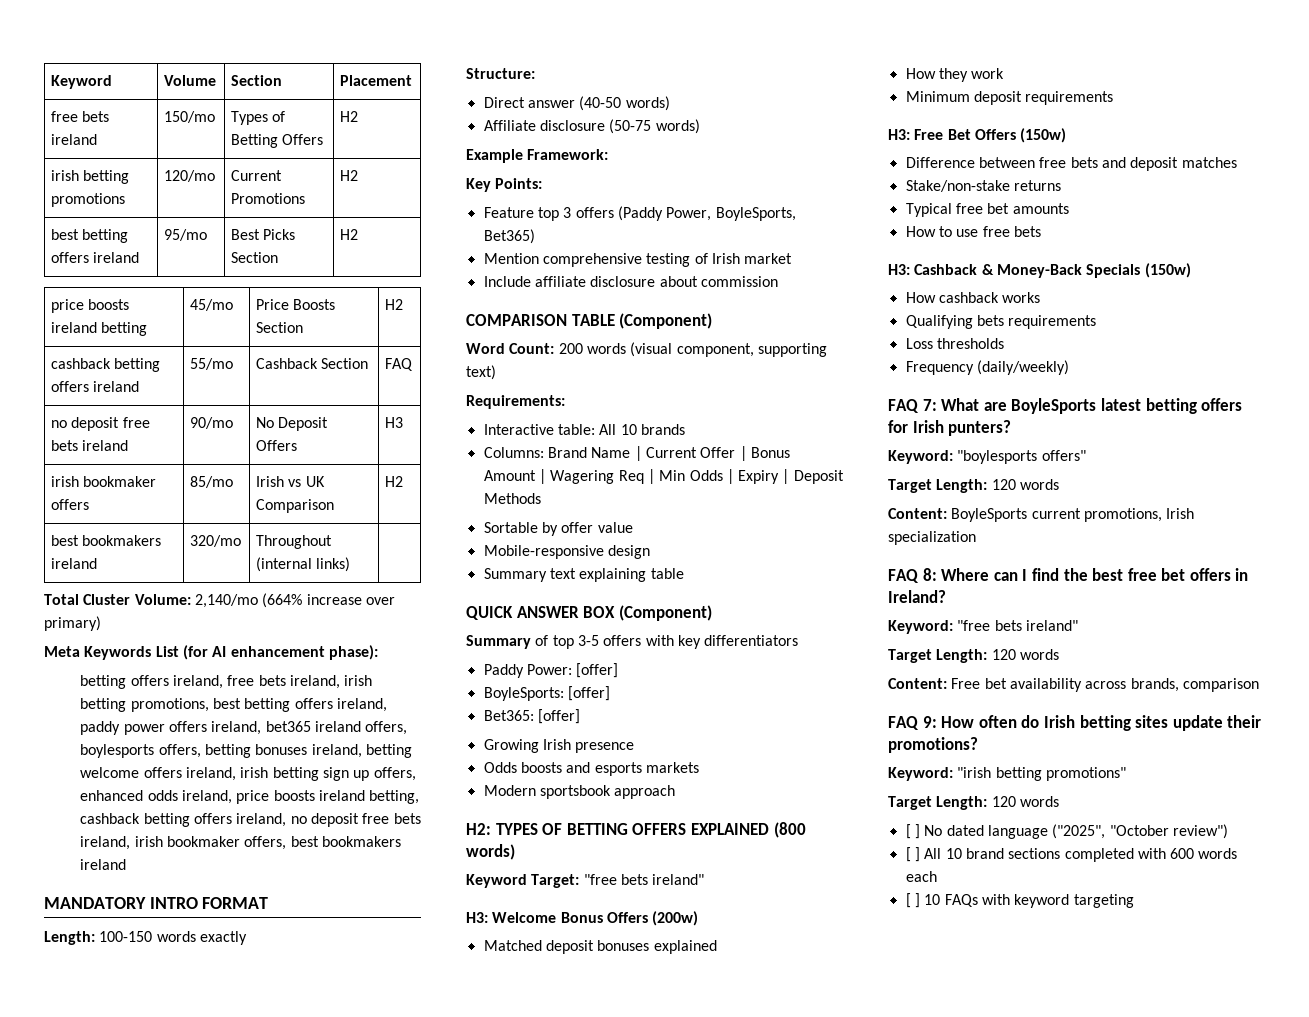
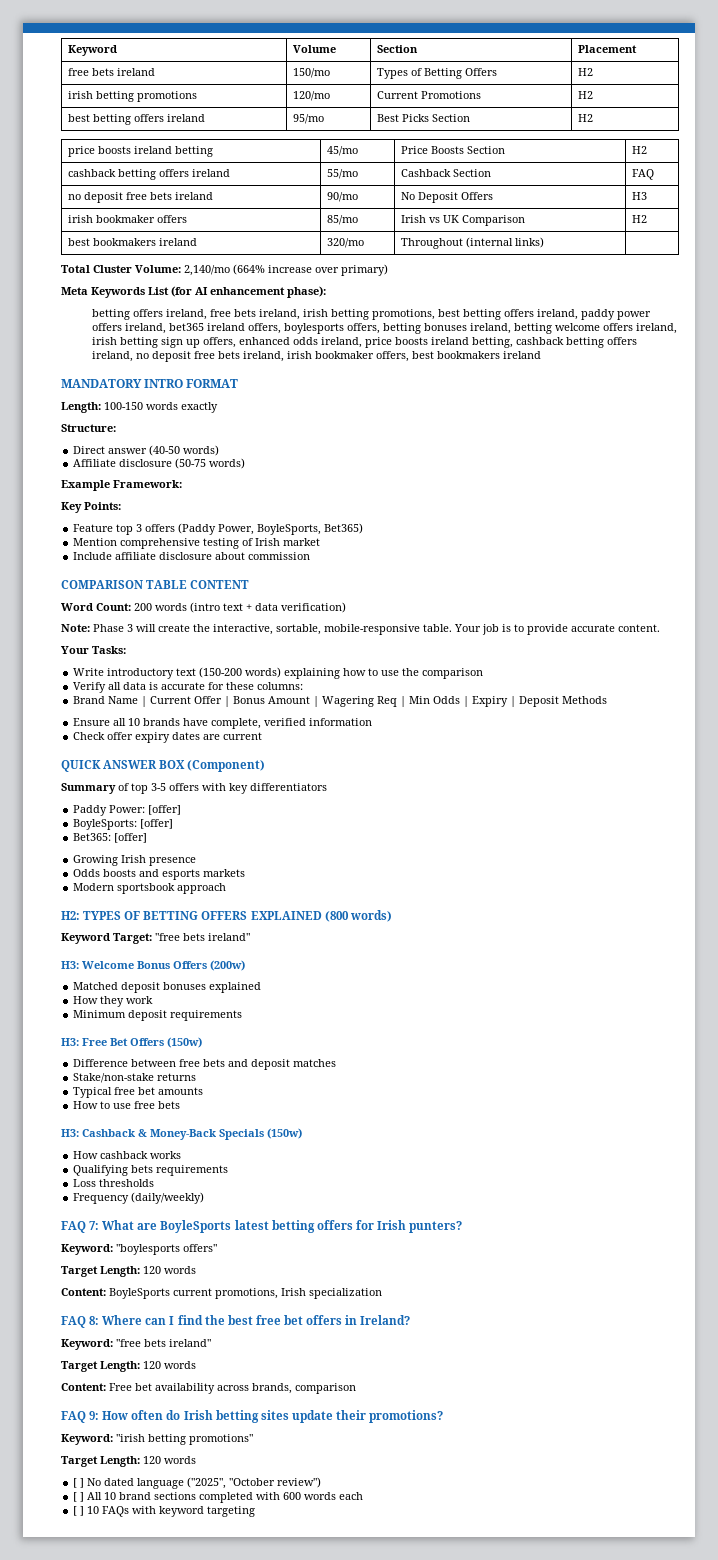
[619,313,713,329] (Component) -> [190,580,250,589] CONTENT
[630,342,827,357] [466,365,496,380] [466,395,565,409] [483,424,685,435] [483,447,544,458] (visual component, supporting text) // Requirements: // Interactive table: All 10 brands // Columns: -> [190,602,346,613] [61,624,660,635] [61,646,126,654] [73,667,484,679] [73,682,304,693] (intro text + data verification) // Note: Phase 3 will create the interactive, sortable, mobile-responsive table. Your job is to provide accurate content. // Your Tasks: // Write introductory text (150-200 words) explaining how to use the comparison // Verify all data is accurate for these columns: //
[483,522,633,536] [483,545,650,559] [483,568,684,582] Sortable by offer value // Mobile-responsive design // Summary text explaining table -> [73,718,373,729] [73,732,263,743] Ensure all 10 brands have complete, verified information // Check offer expiry dates are current

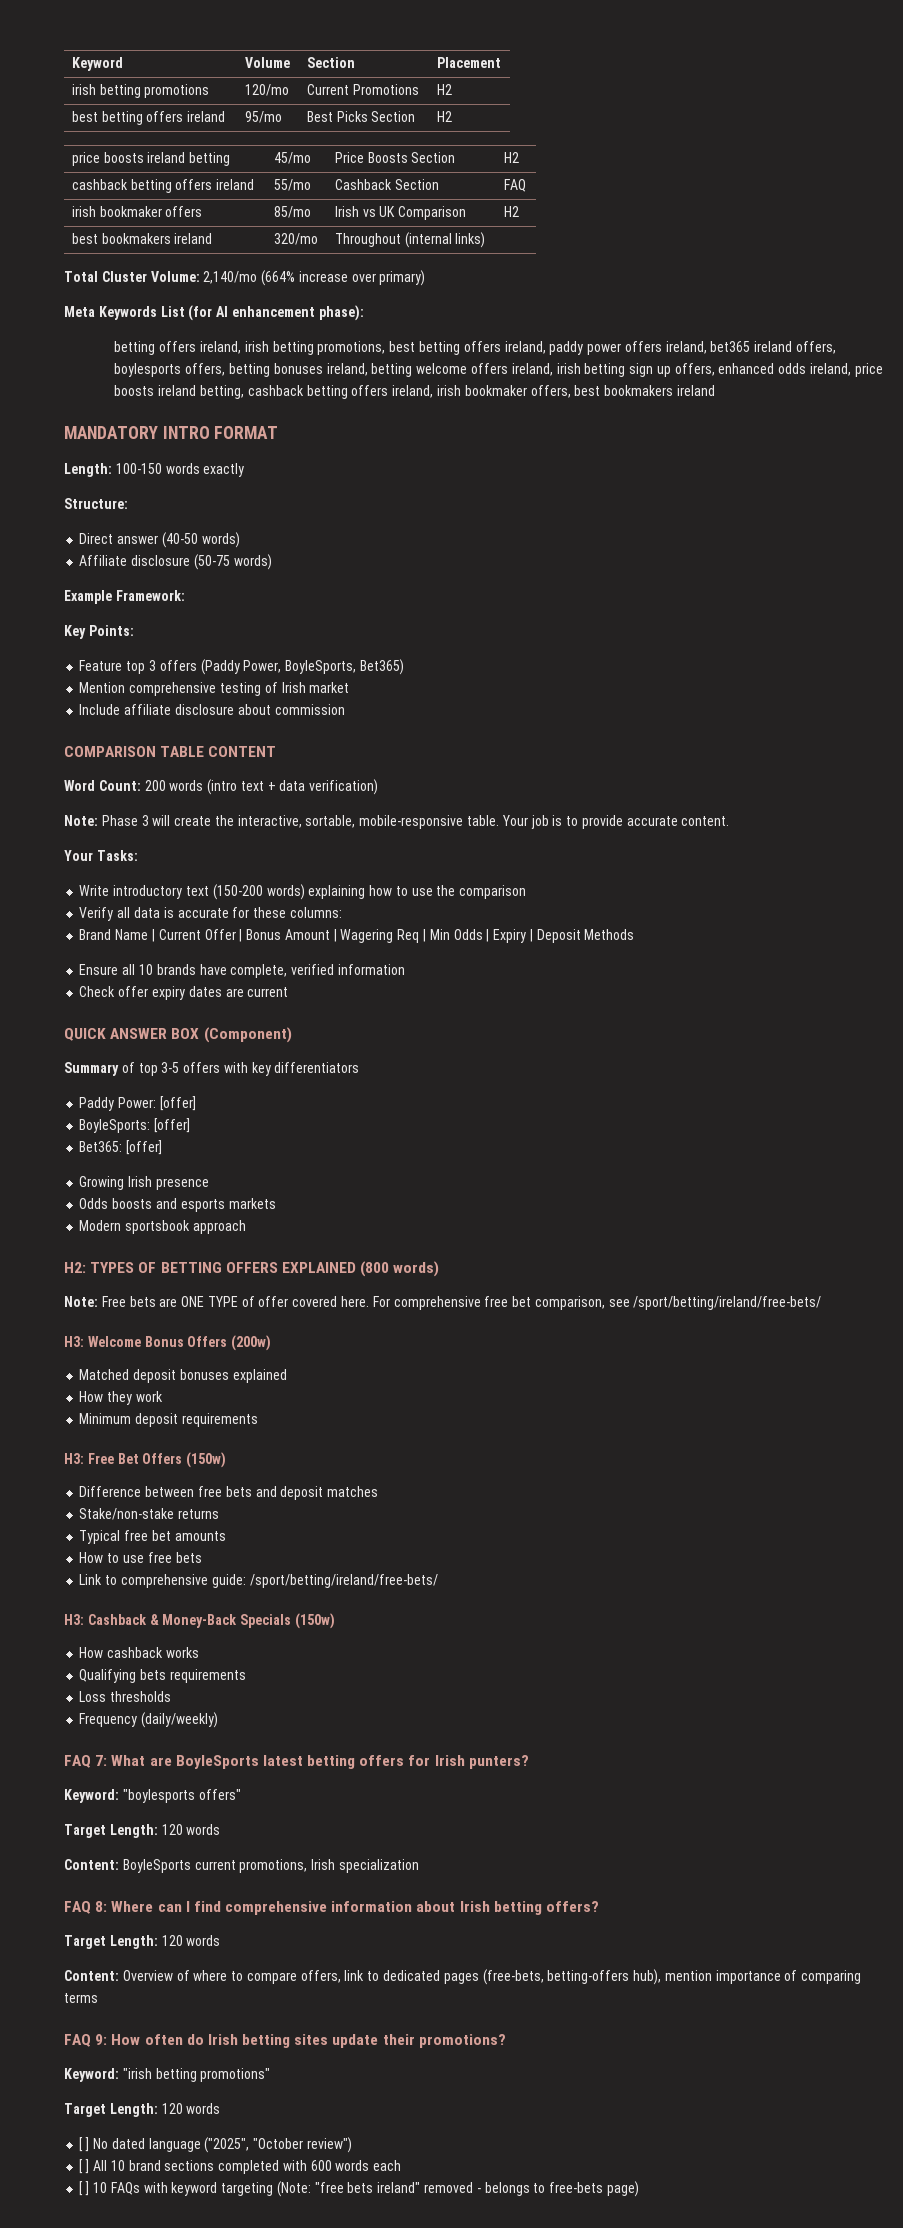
[67,68,155,76] [292,68,330,78] [376,68,497,79] [577,68,593,76] // free bets ireland | 150/mo | Types of Betting Offers | H2 -> (501, 62) none
[67,192,213,203] [326,192,358,202] [400,192,493,203] [631,192,647,200] // no deposit free bets ireland | 90/mo | No Deposit Offers | H3 -> (526, 185) none
[210,309,301,320] free bets ireland, -> (242, 347) none
[136,351,285,362] no deposit free bets ireland, -> (434, 391) none
[61,933,250,944] Keyword Target: "free bets ireland" -> [64,1296,822,1310] Note: Free bets are ONE TYPE of offer covered here. For comprehensive free bet comparison, see /sport/betting/ireland/free-bets/
(181, 1105) none -> [79,1574,438,1588] // Link to comprehensive guide: /sport/betting/ireland/free-bets/
[204,1315,411,1325] [61,1339,211,1350] [61,1361,196,1372] [61,1383,356,1394] the best free bet offers in Ireland? // Keyword: "free bets ireland" // Target Length: 120 words // Content: Free bet availability across brands, comparison -> [225,1901,600,1915] [64,1935,221,1949] [64,1969,862,1985] [64,1993,98,2003] comprehensive information about Irish betting offers? // Target Length: 120 words // Content: Overview of where to compare offers, link to dedicated pages (free-bets, betting-offers hub), mention importance of comparing terms
(256, 1511) none -> [276,2181,639,2197] (Note: "free bets ireland" removed - belongs to free-bets page)

